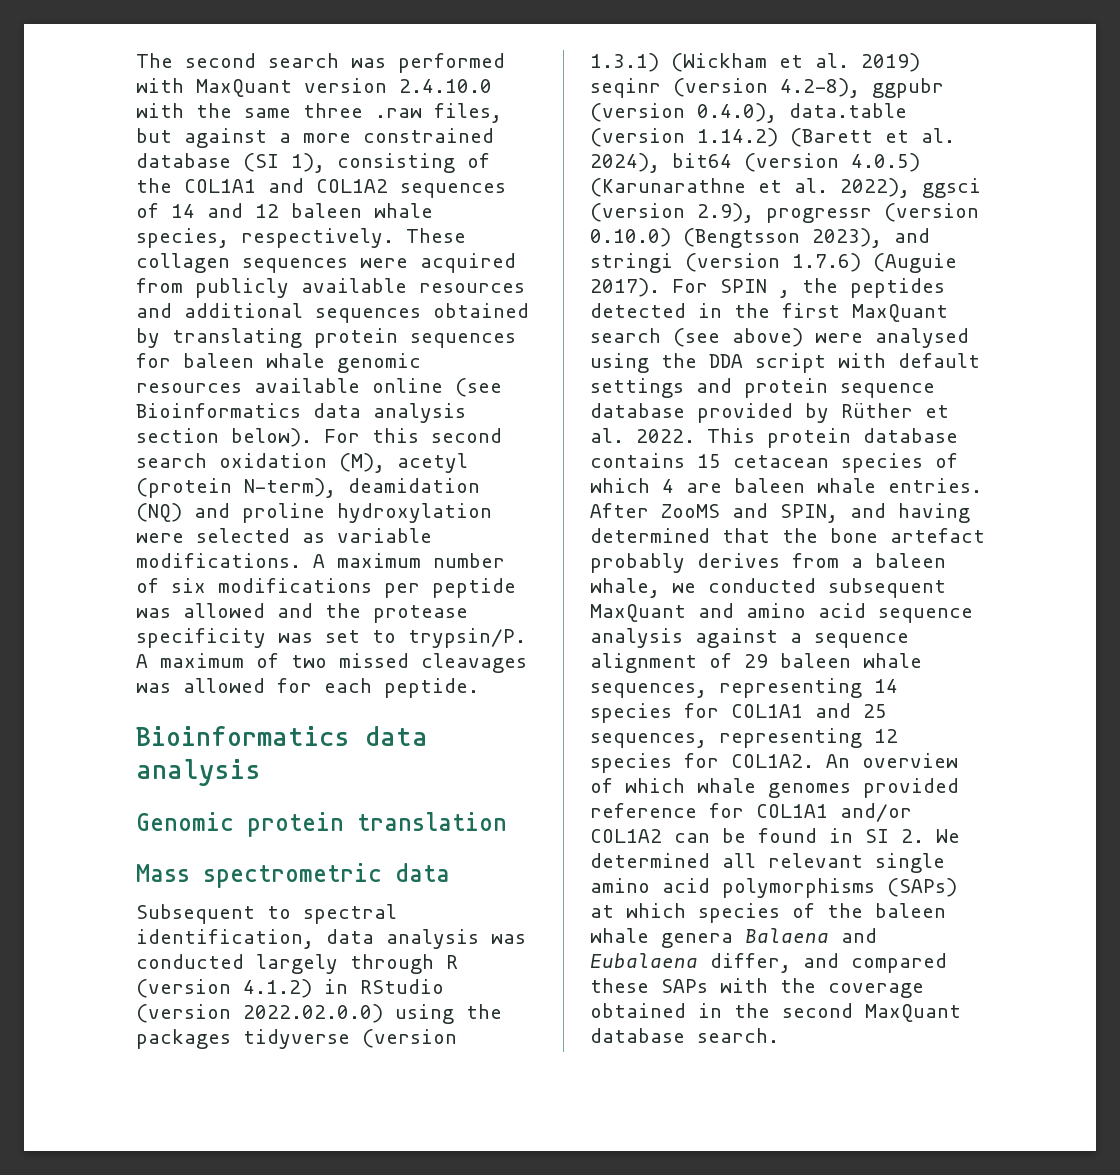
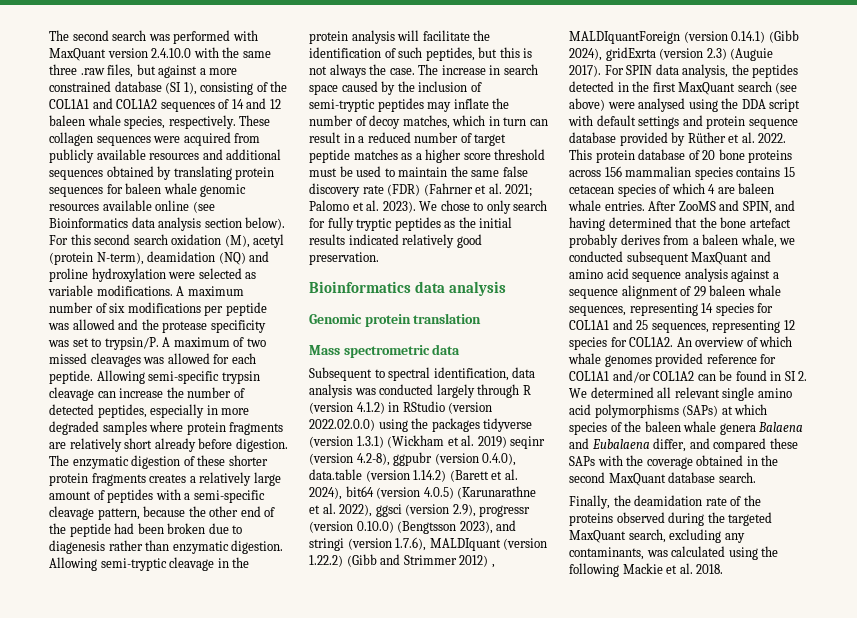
(479, 688) none -> [96,370,260,384] [49,387,245,401] [49,404,250,418] [49,421,284,435] [49,438,288,452] [49,455,268,469] [49,472,281,486] [49,489,265,503] [49,506,276,520] [49,523,243,537] [49,540,284,554] [49,557,250,571] [309,30,491,44] [309,47,533,61] [309,64,538,78] [309,81,482,95] [309,98,510,112] [309,115,548,129] [309,132,507,146] [309,149,546,163] [309,166,528,177] [309,183,533,197] [309,200,548,214] [309,217,513,231] [309,234,482,248] [309,252,379,265] Allowing semi-specific trypsin cleavage can increase the number of detected peptides, especially in more degraded samples where protein fragments are relatively short already before digestion. The enzymatic digestion of these shorter protein fragments creates a relatively large amount of peptides with a semi-specific cleavage pattern, because the other end of the peptide had been broken due to diagenesis rather than enzymatic digestion. Allowing semi-tryptic cleavage in the protein analysis will facilitate the identification of such peptides, but this is not always the case. The increase in search space caused by the inclusion of semi-tryptic peptides may inflate the number of decoy matches, which in turn can result in a reduced number of target peptide matches as a higher score threshold must be used to maintain the same false discovery rate (FDR) (Fahrner et al. 2021; Palomo et al. 2023). We chose to only search for fully tryptic peptides as the initial results indicated relatively good preservation.
[792,253,861,272] 1.7.6) -> [395,537,548,551] [309,554,495,568] [569,30,799,44] [569,47,727,61] 1.7.6), MALDIquant (version 1.22.2) (Gibb and Strimmer 2012) , MALDIquantForeign (version 0.14.1) (Gibb 2024), gridExrta (version 2.3)
[779,290,790,298] , -> [655,64,729,78] data analysis,
(958, 435) none -> [688,149,793,163] [569,166,733,180] of 20 bone proteins across 156 mammalian species
(779, 1035) none -> [569,495,761,509] [569,512,773,526] [569,529,745,543] [569,546,779,560] [569,563,724,577] // Finally, the deamidation rate of the proteins observed during the targeted MaxQuant search, excluding any contaminants, was calculated using the following Mackie et al. 2018.

